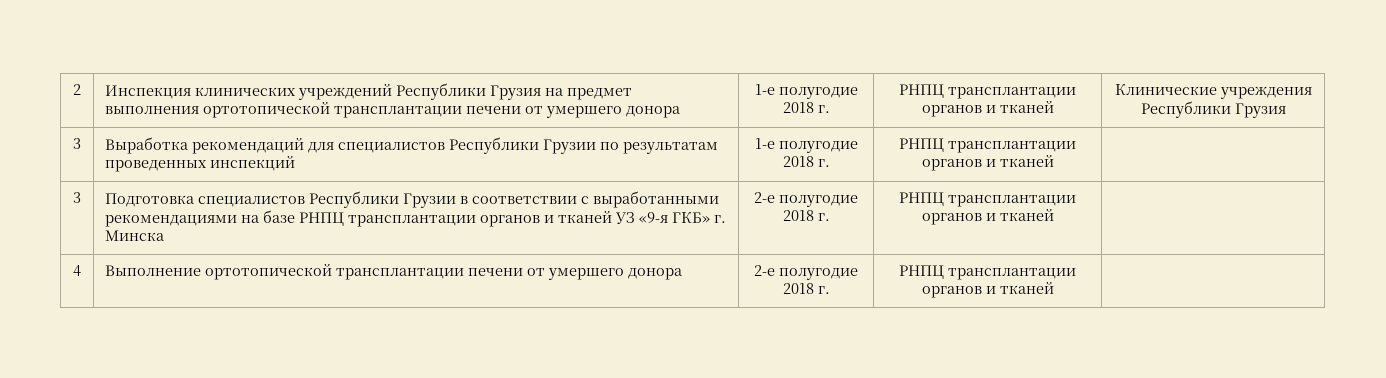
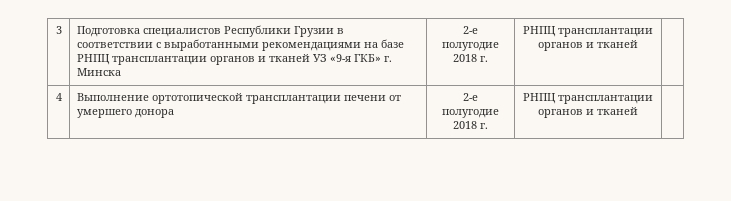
[73,84,81,95] [105,83,633,100] [105,102,681,118] [754,84,858,99] [782,102,830,113] [899,84,1076,99] [921,101,1054,117] [1114,84,1312,99] [1140,101,1286,118] [73,138,81,149] [105,137,719,154] [105,156,296,172] [754,138,858,153] [782,156,830,167] [899,138,1076,153] [921,155,1054,171] 2 | Инспекция клинических учреждений Республики Грузия на предмет выполнения ортотопической трансплантации печени от умершего донора | 1-е полугодие 2018 г. | РНПЦ трансплантации органов и тканей | Клинические учреждения Республики Грузия // 3 | Выработка рекомендаций для специалистов Республики Грузии по результатам проведенных инспекций | 1-е полугодие 2018 г. | РНПЦ трансплантации органов и тканей | // -> (55, 30) none

